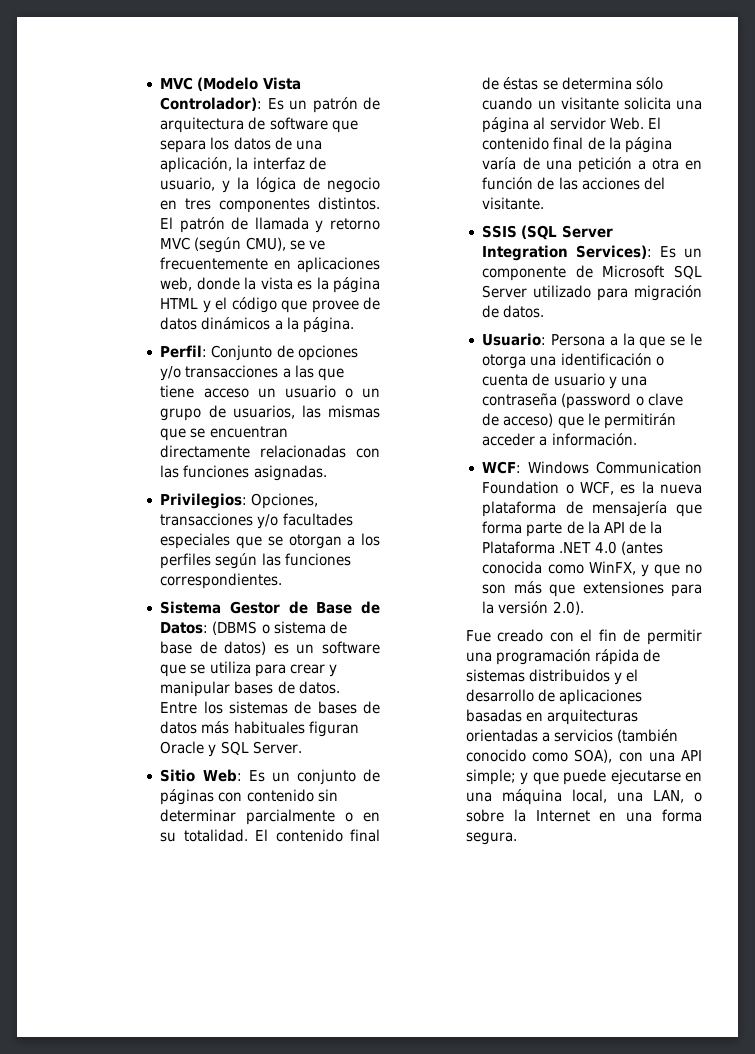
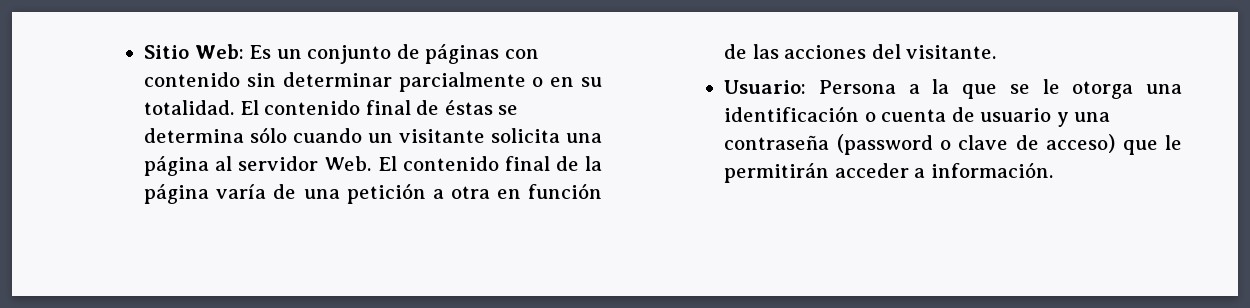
[160,77,301,91] [160,97,380,113] [160,117,358,133] [160,137,322,153] [160,157,326,173] [160,177,381,193] [160,197,380,213] [160,217,380,233] [160,237,325,253] [160,257,380,273] [160,277,380,293] [160,297,380,313] [160,317,354,333] [160,345,358,361] [160,365,344,381] [160,385,380,398] [160,405,380,421] [160,426,288,441] [160,445,380,458] [160,465,327,481] [160,493,319,509] [160,513,353,529] [160,533,380,549] [160,553,351,569] [160,573,283,589] [160,601,380,614] [160,621,347,635] [160,641,380,655] [160,661,337,677] [160,681,340,697] [160,701,380,714] [160,721,359,737] [160,741,302,757] MVC (Modelo Vista Controlador): Es un patrón de arquitectura de software que separa los datos de una aplicación, la interfaz de usuario, y la lógica de negocio en tres componentes distintos. El patrón de llamada y retorno MVC (según CMU), se ve frecuentemente en aplicaciones web, donde la vista es la página HTML y el código que provee de datos dinámicos a la página. // Perfil: Conjunto de opciones y/o transacciones a las que tiene acceso un usuario o un grupo de usuarios, las mismas que se encuentran directamente relacionadas con las funciones asignadas. // Privilegios: Opciones, transacciones y/o facultades especiales que se otorgan a los perfiles según las funciones correspondientes. // Sistema Gestor de Base de Datos: (DBMS o sistema de base de datos) es un software que se utiliza para crear y manipular bases de datos. Entre los sistemas de bases de datos más habituales figuran Oracle y SQL Server. // -> (144, 52) none
[482,225,613,240] [482,245,702,261] [482,265,702,281] [482,285,702,301] [482,305,545,318] // SSIS (SQL Server Integration Services): Es un componente de Microsoft SQL Server utilizado para migración de datos. -> (997, 52) none
[482,461,702,474] [482,481,702,495] [482,501,702,517] [482,521,662,537] [482,541,663,555] [482,561,702,577] [482,581,702,597] [482,601,584,615] [465,629,702,645] [465,649,661,665] [465,669,639,685] [465,689,642,705] [465,709,638,725] [465,729,679,743] [465,749,702,763] [465,769,702,785] [465,789,702,805] [465,809,702,822] [465,832,517,845] // WCF: Windows Communication Foundation o WCF, es la nueva plataforma de mensajería que forma parte de la API de la Plataforma .NET 4.0 (antes conocida como WinFX, y que no son más que extensiones para la versión 2.0). // Fue creado con el fin de permitir una programación rápida de sistemas distribuidos y el desarrollo de aplicaciones basadas en arquitecturas orientadas a servicios (también conocido como SOA), con una API simple; y que puede ejecutarse en una máquina local, una LAN, o sobre la Internet en una forma segura. -> (1053, 170) none

